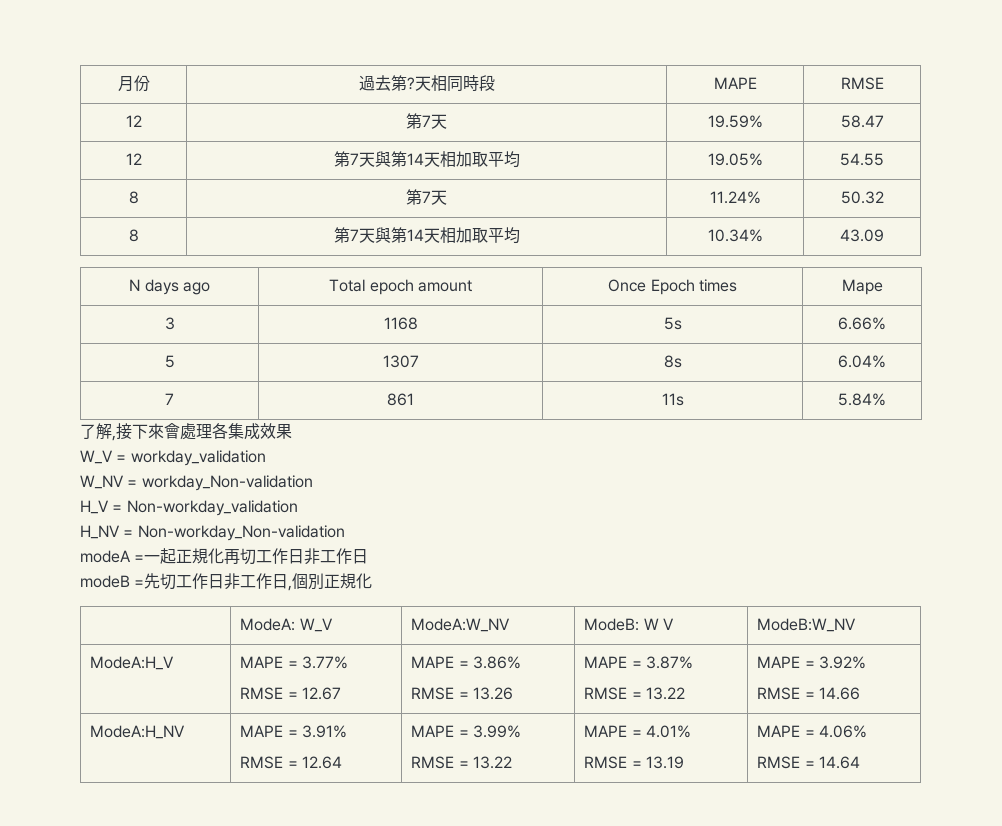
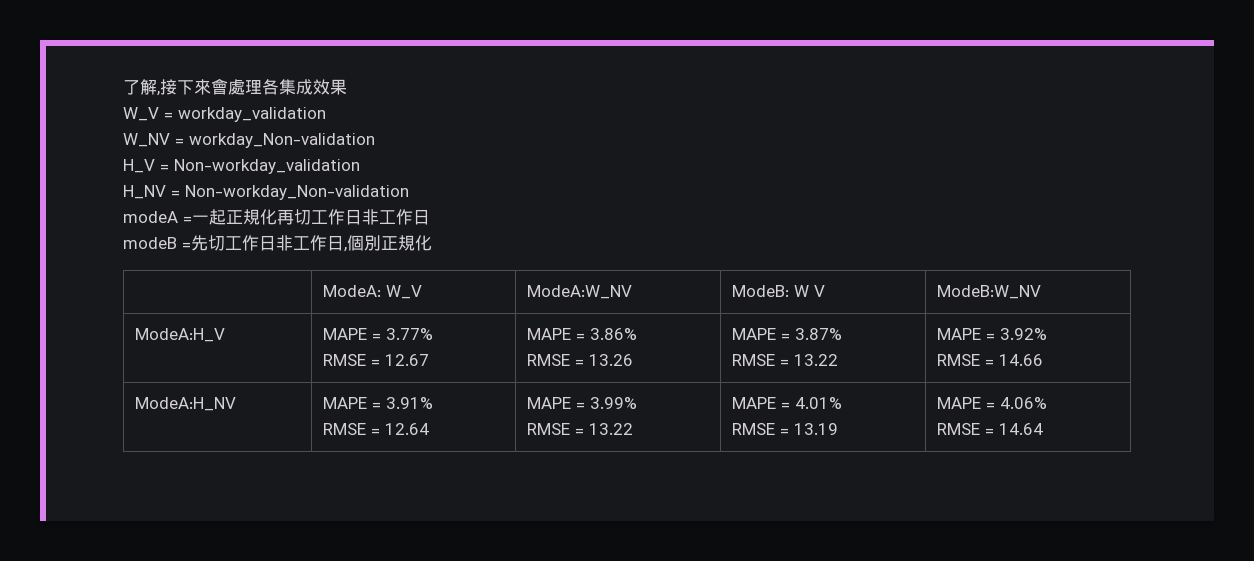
[117,75,150,92] [358,75,495,92] [713,77,757,89] [840,77,884,90] [125,115,142,127] [406,113,448,129] [707,115,763,128] [840,115,884,128] [125,153,142,165] [333,151,520,168] [707,153,763,166] [840,153,884,166] [128,191,139,204] [406,189,448,205] [709,191,761,204] [840,191,884,204] [128,229,139,242] [333,227,520,244] [707,229,763,242] [840,229,884,242] [129,279,210,295] [329,279,472,295] [608,279,737,295] [841,279,883,295] [164,317,175,330] [383,317,418,330] [663,317,682,330] [838,317,886,330] [164,355,175,368] [382,355,419,368] [663,355,682,368] [838,355,886,368] [165,393,174,405] [387,393,415,406] [661,393,684,406] [838,393,886,406] 月份 | 過去第?天相同時段 | MAPE | RMSE // 12 | 第7天 | 19.59% | 58.47 // 12 | 第7天與第14天相加取平均 | 19.05% | 54.55 // 8 | 第7天 | 11.24% | 50.32 // 8 | 第7天與第14天相加取平均 | 10.34% | 43.09 // N days ago | Total epoch amount | Once Epoch times | Mape // 3 | 1168 | 5s | 6.66% // 5 | 1307 | 8s | 6.04% // 7 | 861 | 11s | 5.84% // -> (123, 87) none

